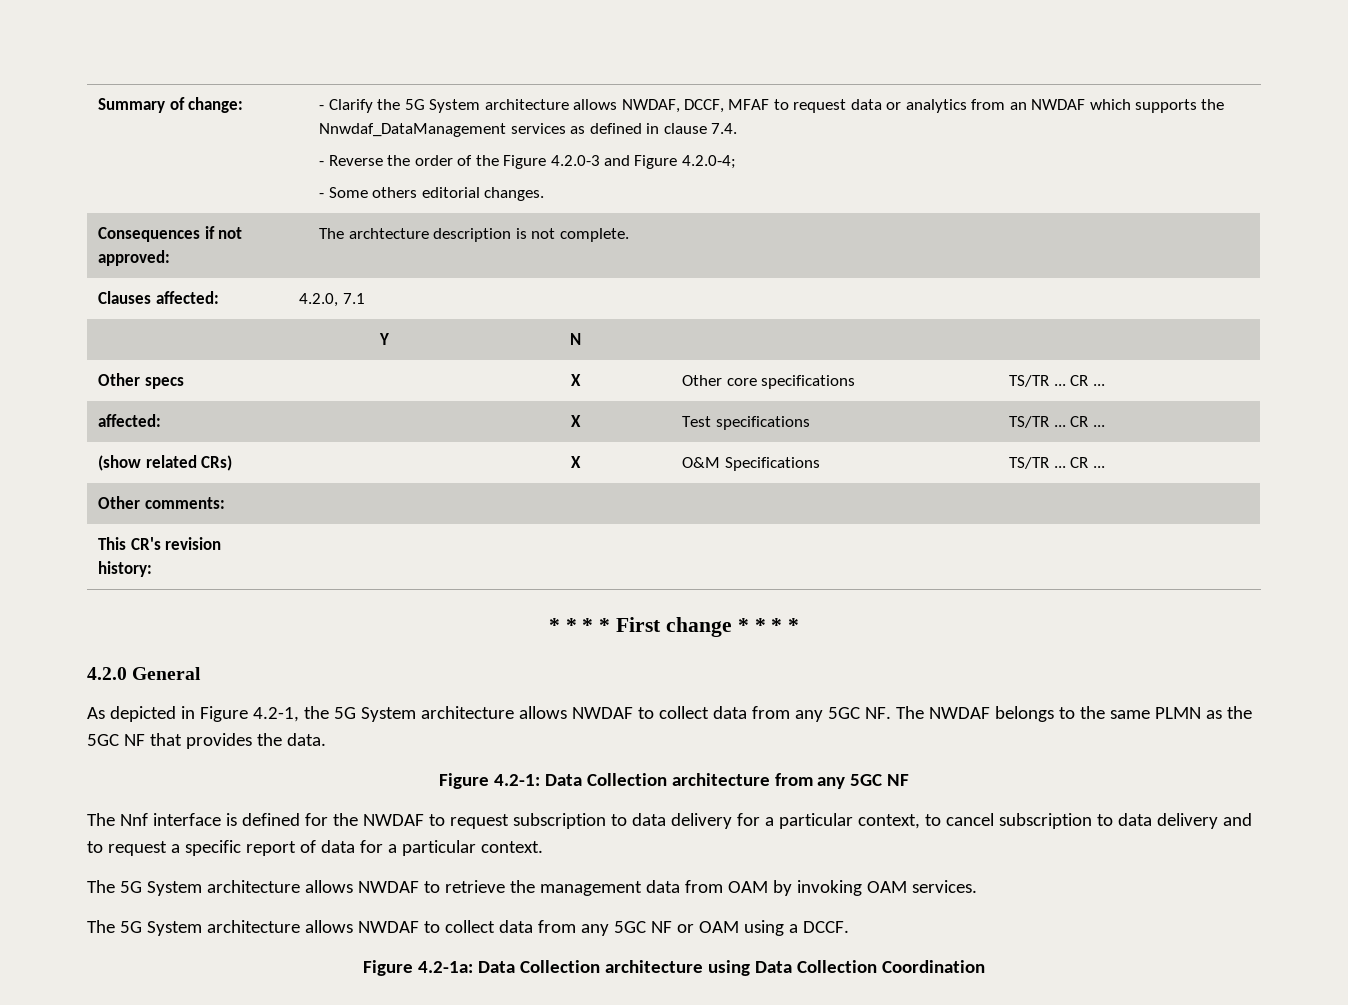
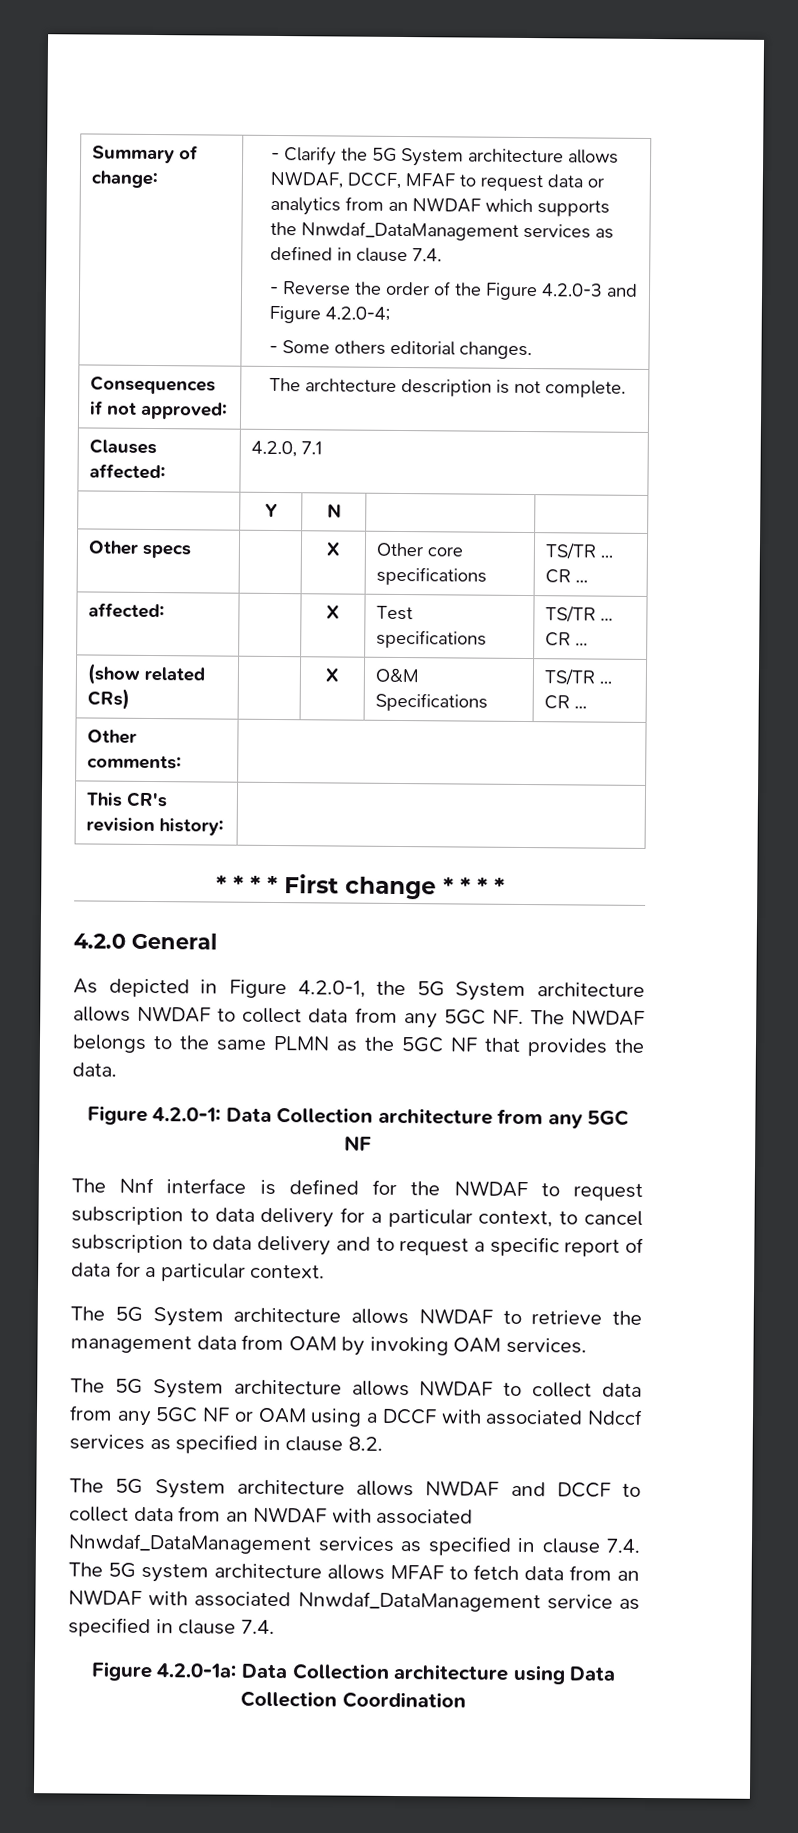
[252,707,299,722] 4.2-1, -> [297,980,366,998] 4.2.0-1,
[493,774,540,786] 4.2-1: -> [152,1107,222,1122] 4.2.0-1:
[802,921,849,933] [363,960,474,976] DCCF. // Figure 4.2-1a: -> [381,1408,644,1426] [69,1434,383,1454] [69,1478,641,1499] [69,1506,474,1525] [68,1533,641,1556] [68,1562,640,1583] [68,1589,640,1613] [68,1617,275,1638] [90,1661,237,1682] DCCF with associated Ndccf services as specified in clause 8.2. // The 5G System architecture allows NWDAF and DCCF to collect data from an NWDAF with associated Nnwdaf_DataManagement services as specified in clause 7.4. The 5G system architecture allows MFAF to fetch data from an NWDAF with associated Nnwdaf_DataManagement service as specified in clause 7.4. // Figure 4.2.0-1a:

